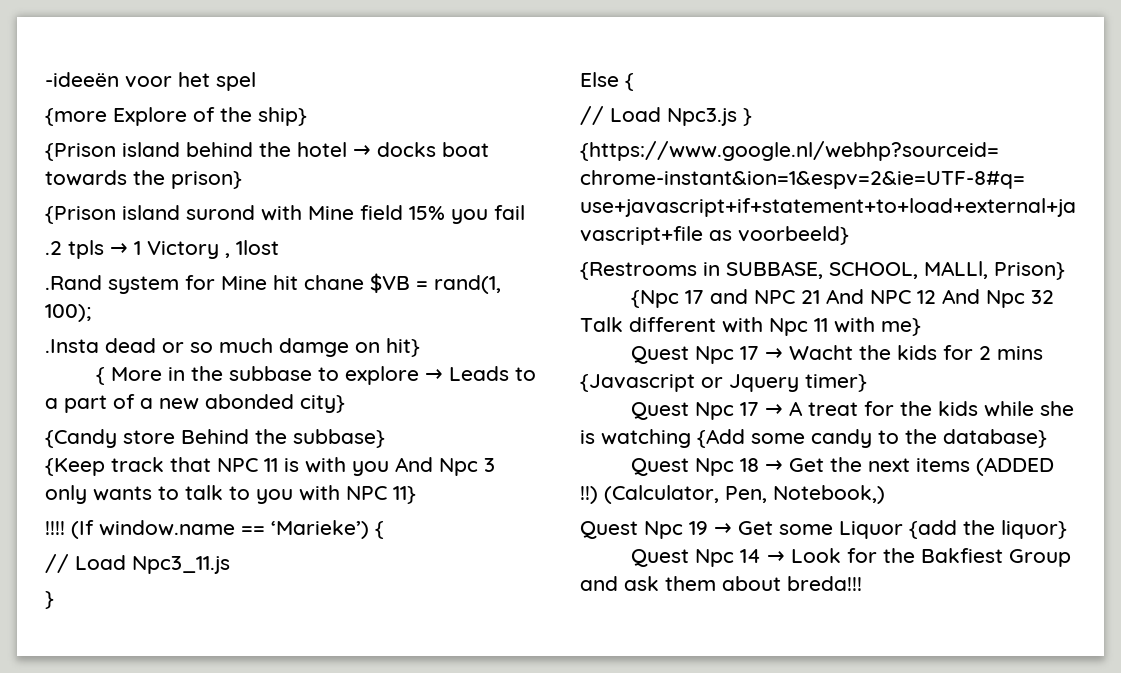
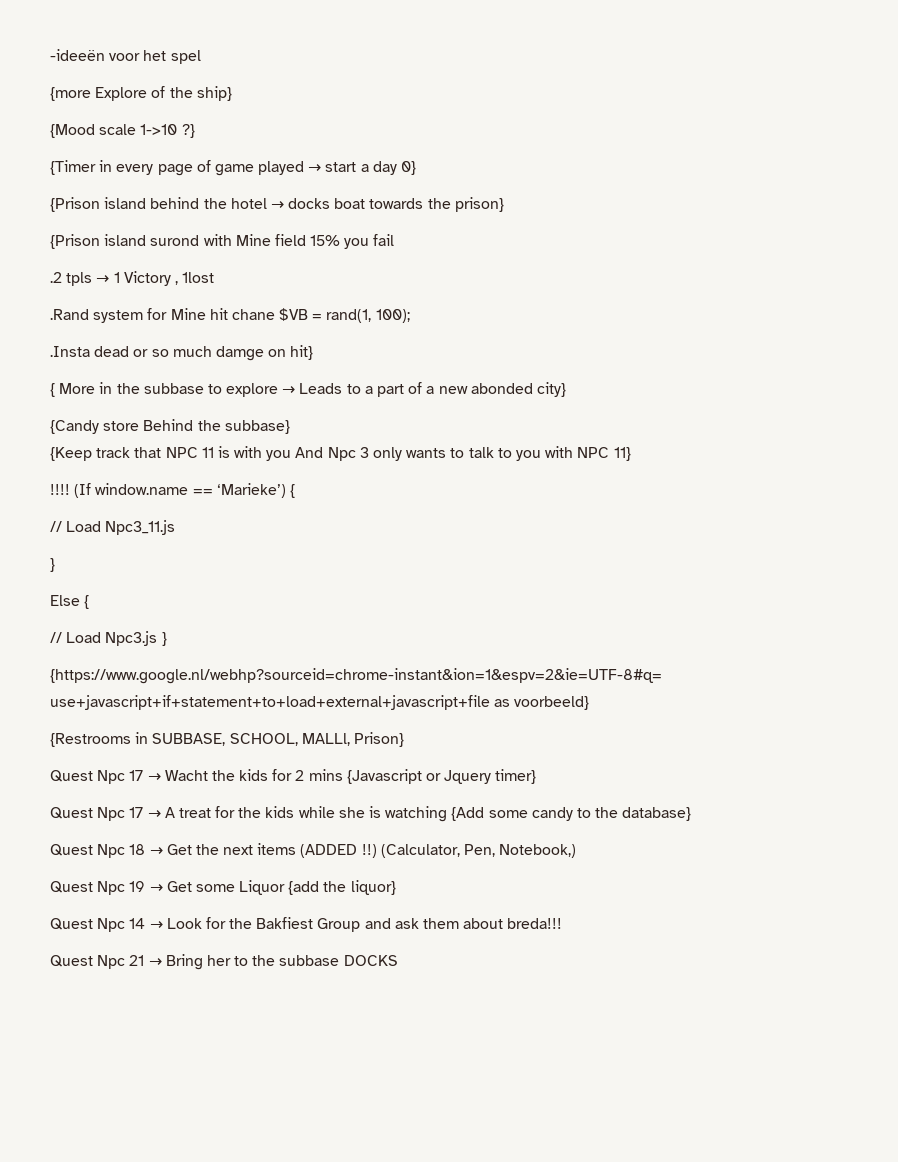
(307, 116) none -> [50,124,195,138] [50,160,417,176] // {Mood scale 1->10 ?} // {Timer in every page of game played → start a day 0}
[630,289,1054,308] [580,317,921,336] // {Npc 17 and NPC 21 And NPC 12 And Npc 32 Talk different with Npc 11 with me} -> (404, 739) none
(862, 583) none -> [50,954,398,970] // Quest Npc 21 → Bring her to the subbase DOCKS

